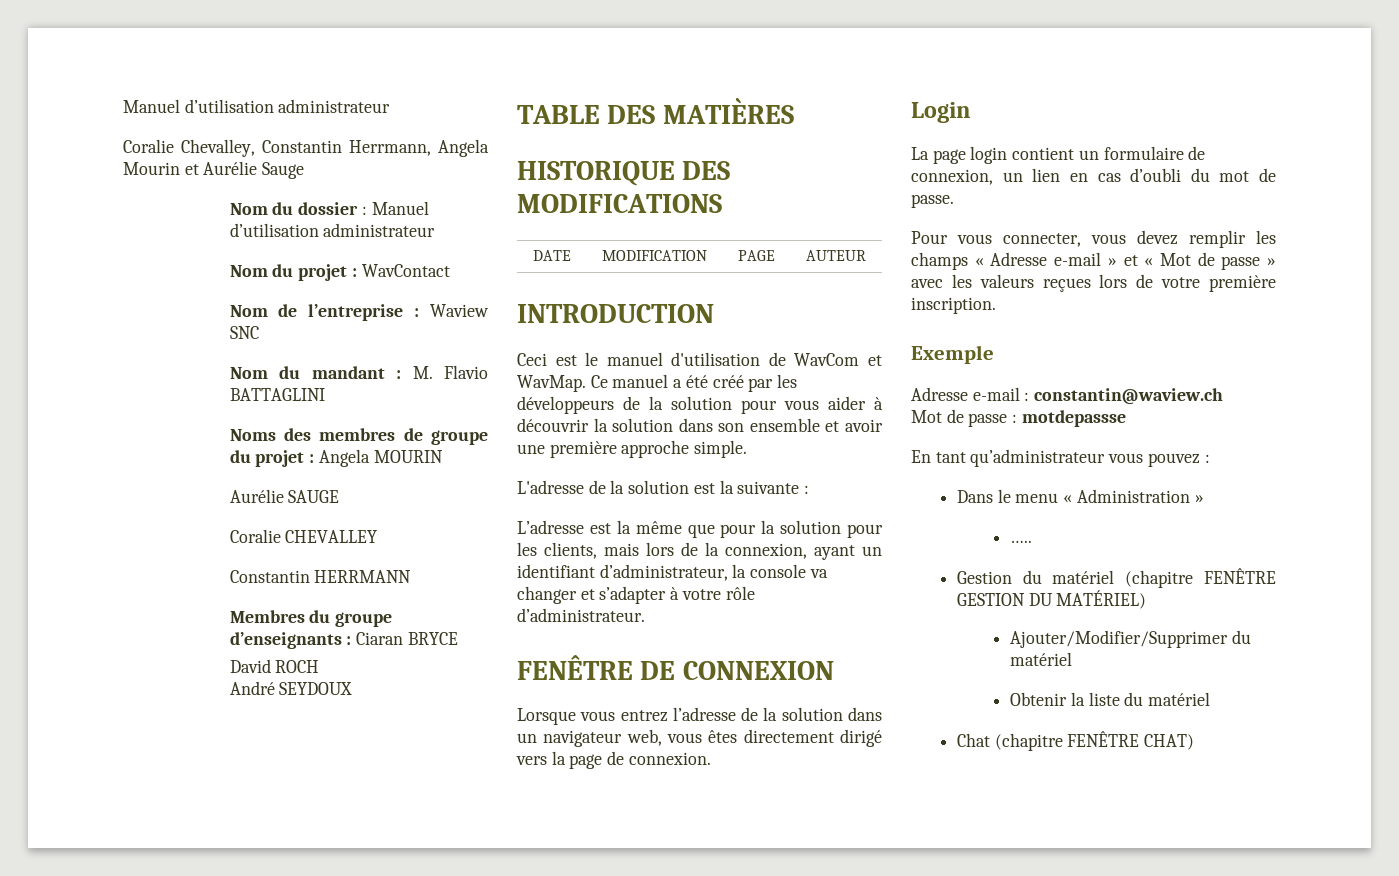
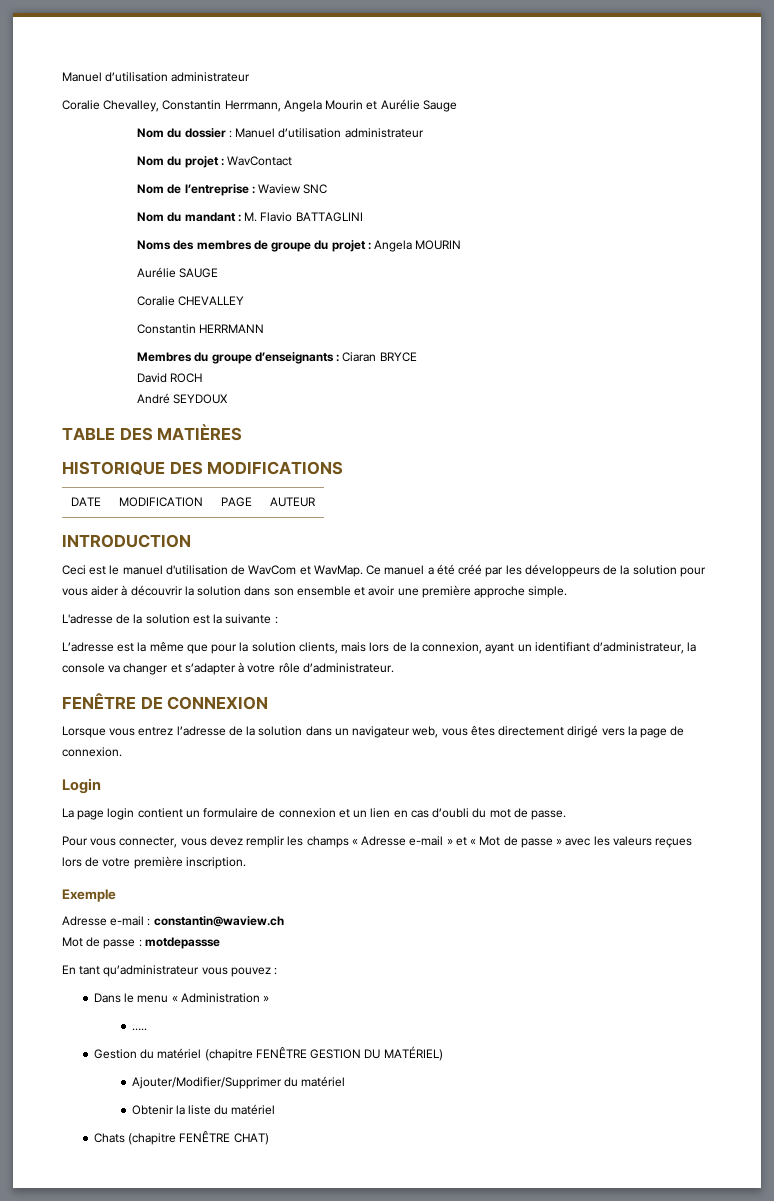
[847,524,883,538] [517,542,537,556] pour les -> (296, 647) none
[911,169,993,185] connexion, -> [278,808,350,818] connexion et
[956,733,990,747] Chat -> [93,1133,125,1143] Chats

